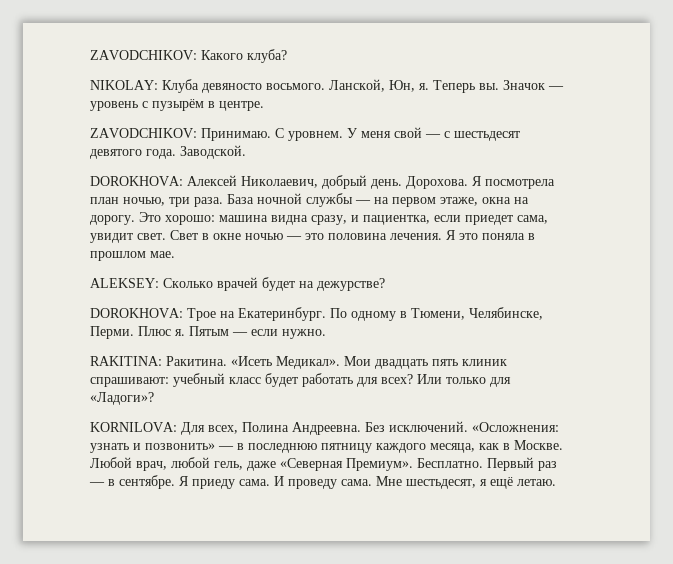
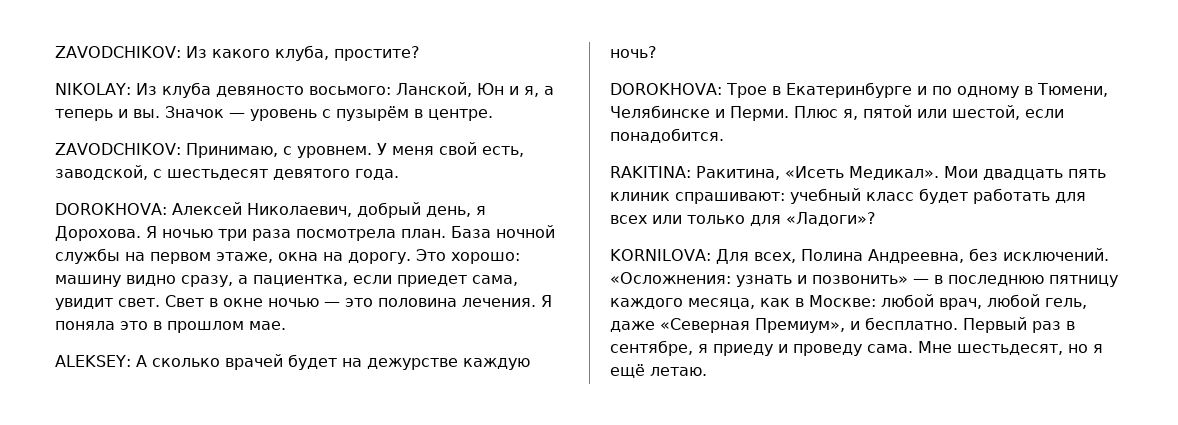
[90,49,287,63] [90,79,475,93] ZAVODCHIKOV: Какого клуба? // NIKOLAY: Клуба девяносто восьмого. Ланской, Юн, я. Теперь -> [55,45,420,61] [55,82,554,98] [55,109,128,121] ZAVODCHIKOV: Из какого клуба, простите? // NIKOLAY: Из клуба девяносто восьмого: Ланской, Юн и я, а теперь и
[201,128,284,141] Принимаю. С -> [185,143,292,158] Принимаю, с
[425,134,441,138] — -> [481,146,524,157] [55,165,148,180] есть, заводской,
[180,145,246,159] Заводской. -> (399, 174) none
[371,176,555,189] [90,197,223,207] день. Дорохова. Я посмотрела план ночью, три раза. -> [425,206,486,217] [55,226,446,241] день, я Дорохова. Я ночью три раза посмотрела план.
[355,200,371,204] — -> (120, 256) none
[219,215,359,225] машина видна сразу, и -> [55,275,248,287] машину видно сразу, а
[459,233,525,240] это поняла -> [55,321,148,330] поняла это
[163,278,213,288] Сколько -> [135,355,220,367] А сколько
[317,278,385,291] дежурстве? -> [366,358,530,370] [610,46,657,58] дежурстве каждую ночь?
[220,307,543,321] [90,326,326,339] на Екатеринбург. По одному в Тюмени, Челябинске, Перми. Плюс я. Пятым — если нужно. -> [771,82,1108,98] [610,105,1064,121] [610,128,724,143] в Екатеринбурге и по одному в Тюмени, Челябинске и Перми. Плюс я, пятой или шестой, если понадобится.
[166,356,227,366] Ракитина. -> [696,166,780,180] Ракитина,
[381,374,442,384] всех? Или -> [610,215,682,224] всех или
[292,422,385,435] Андреевна. Без -> [867,248,998,264] Андреевна, без
[514,440,563,450] [90,457,132,468] Москве. Любой -> [809,294,934,307] Москве: любой
[346,457,557,471] [89,475,284,489] Премиум». Бесплатно. Первый раз — в сентябре. Я приеду сама. И -> [755,317,1075,333] [610,340,788,356] Премиум», и бесплатно. Первый раз в сентябре, я приеду и
(476, 484) none -> [1068,344,1088,353] но

